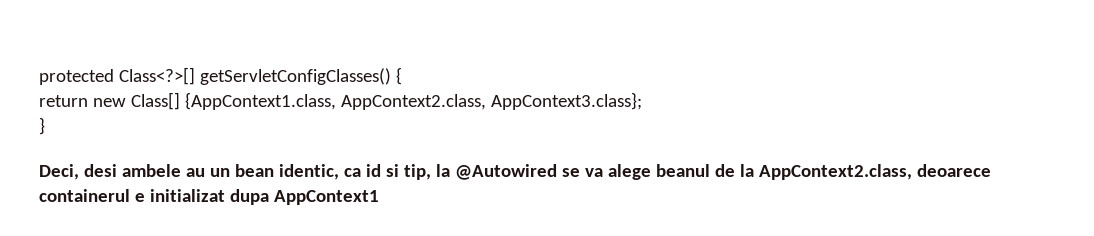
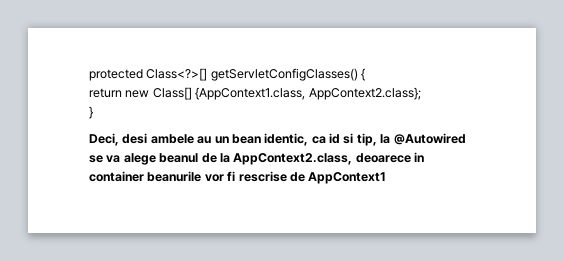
[340,92,642,110] AppContext2.class, AppContext3.class}; -> [308,87,421,100] AppContext2.class};
[39,189,269,205] containerul e initializat dupa -> [414,152,424,162] [89,171,305,182] in container beanurile vor fi rescrise de

